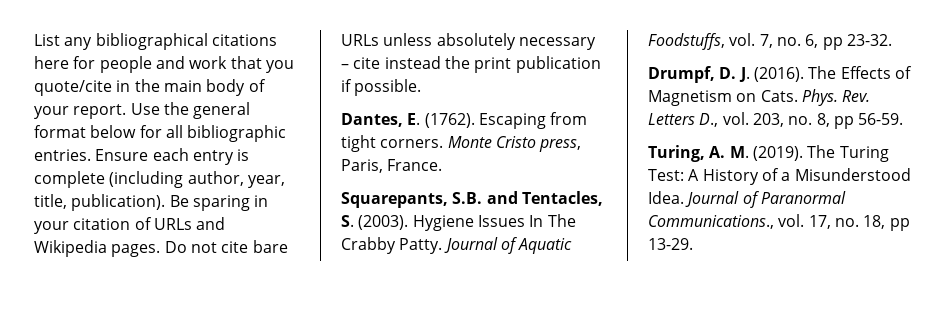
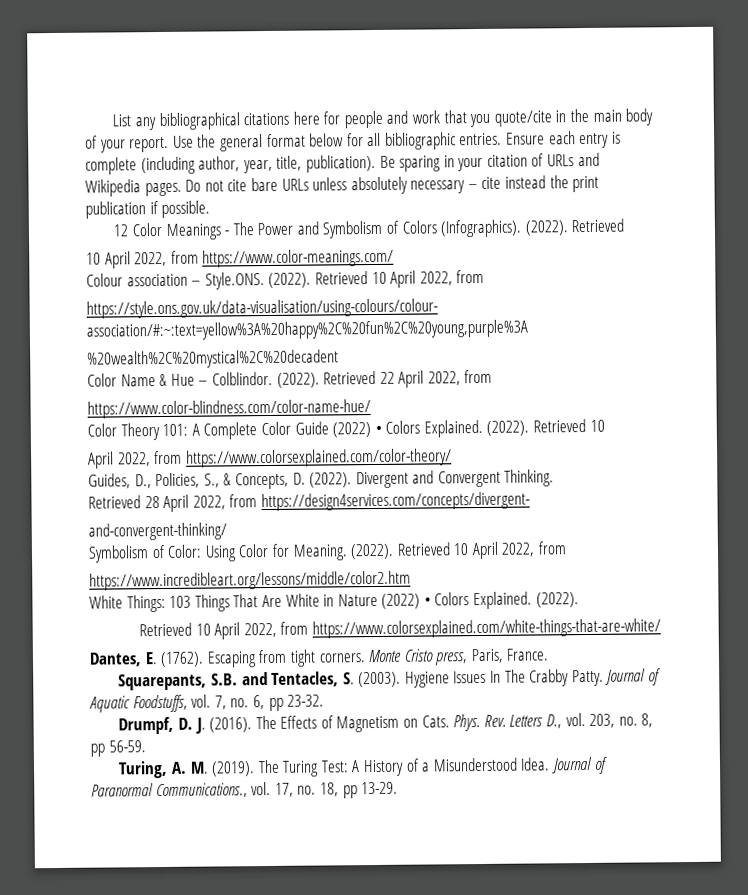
(422, 87) none -> [113,218,625,240] [86,248,395,269] [86,269,485,290] [86,298,438,319] [86,319,528,341] [87,349,339,369] [87,369,493,388] [87,399,371,419] [87,418,605,441] [88,448,452,469] [88,469,555,490] [88,491,530,512] [88,522,227,541] [88,541,568,563] [89,570,411,591] [89,591,579,613] [138,618,661,640] // 12 Color Meanings - The Power and Symbolism of Colors (Infographics). (2022). Retrieved // 10 April 2022, from https://www.color-meanings.com/ // Colour association – Style.ONS. (2022). Retrieved 10 April 2022, from // https://style.ons.gov.uk/data-visualisation/using-colours/colour- association/#:~:text=yellow%3A%20happy%2C%20fun%2C%20young,purple%3A // %20wealth%2C%20mystical%2C%20decadent // Color Name & Hue – Colblindor. (2022). Retrieved 22 April 2022, from // https://www.color-blindness.com/color-name-hue/ // Color Theory 101: A Complete Color Guide (2022) • Colors Explained. (2022). Retrieved 10 // April 2022, from https://www.colorsexplained.com/color-theory/ // Guides, D., Policies, S., & Concepts, D. (2022). Divergent and Convergent Thinking. // Retrieved 28 April 2022, from https://design4services.com/concepts/divergent- // and-convergent-thinking/ // Symbolism of Color: Using Color for Meaning. (2022). Retrieved 10 April 2022, from // https://www.incredibleart.org/lessons/middle/color2.htm // White Things: 103 Things That Are White in Nature (2022) • Colors Explained. (2022). // Retrieved 10 April 2022, from https://www.colorsexplained.com/white-things-that-are-white/

